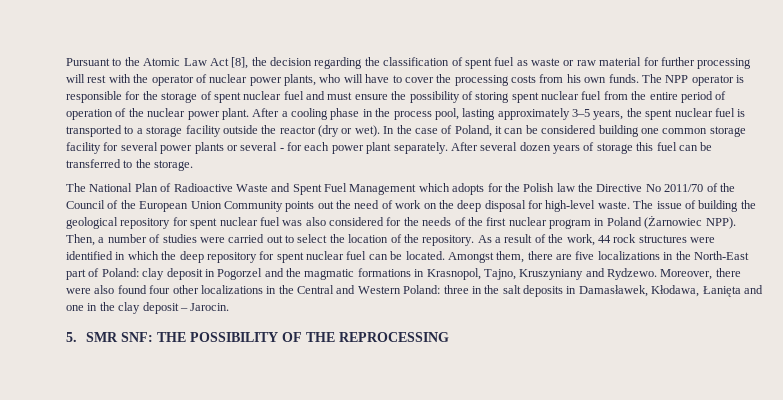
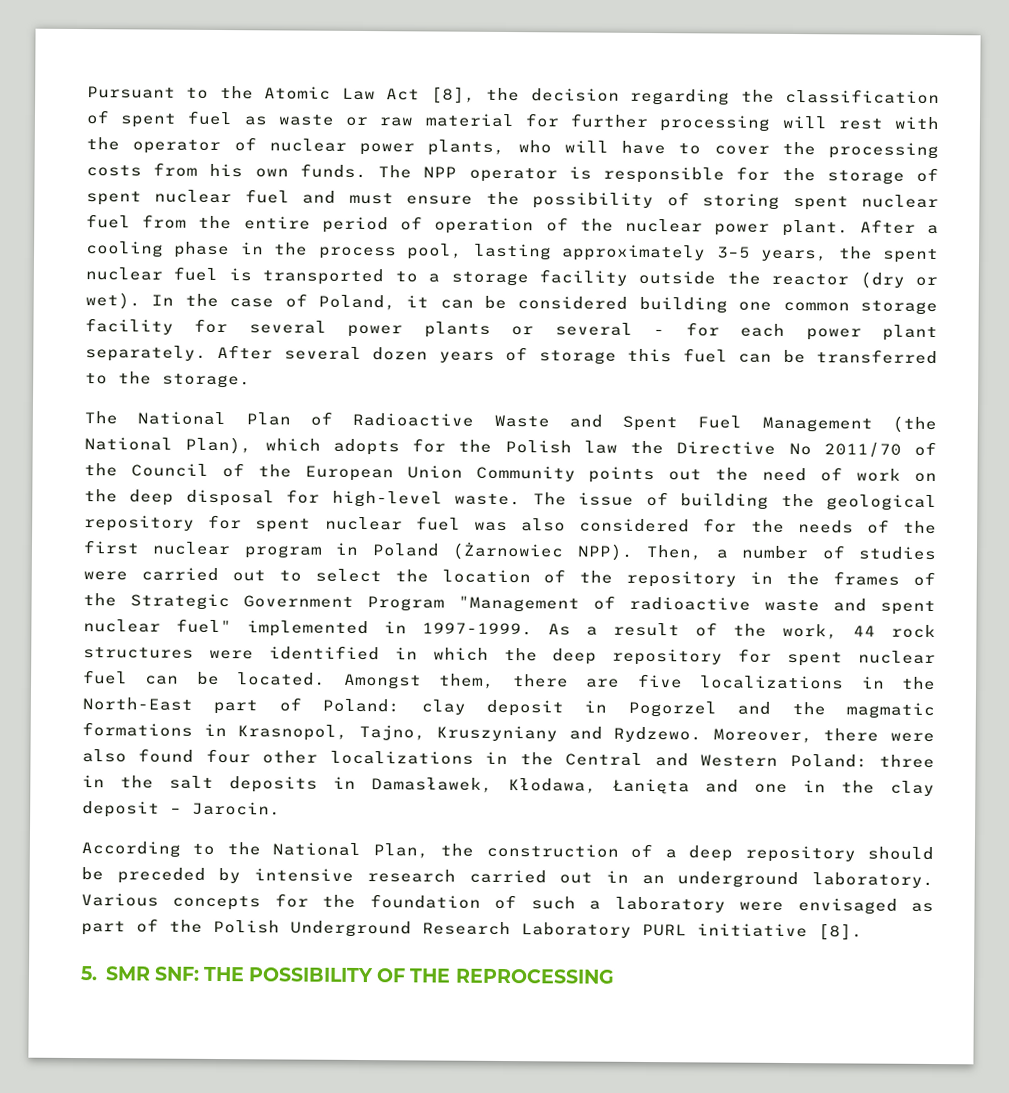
(417, 189) none -> [891,415,937,434] [84,436,253,455] (the National Plan),
[422,235,475,246] repository. -> [626,570,936,588] [83,593,936,616] [83,618,533,638] repository in the frames of the Strategic Government Program "Management of radioactive waste and spent nuclear fuel" implemented in 1997-1999.
(230, 307) none -> [81,841,935,863] [81,867,935,889] [81,893,935,915] [81,918,863,941] // According to the National Plan, the construction of a deep repository should be preceded by intensive research carried out in an underground laboratory. Various concepts for the foundation of such a laboratory were envisaged as part of the Polish Underground Research Laboratory PURL initiative [8].

